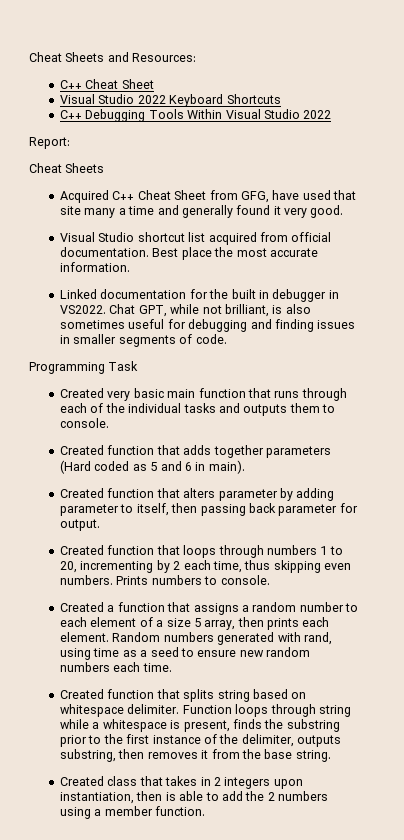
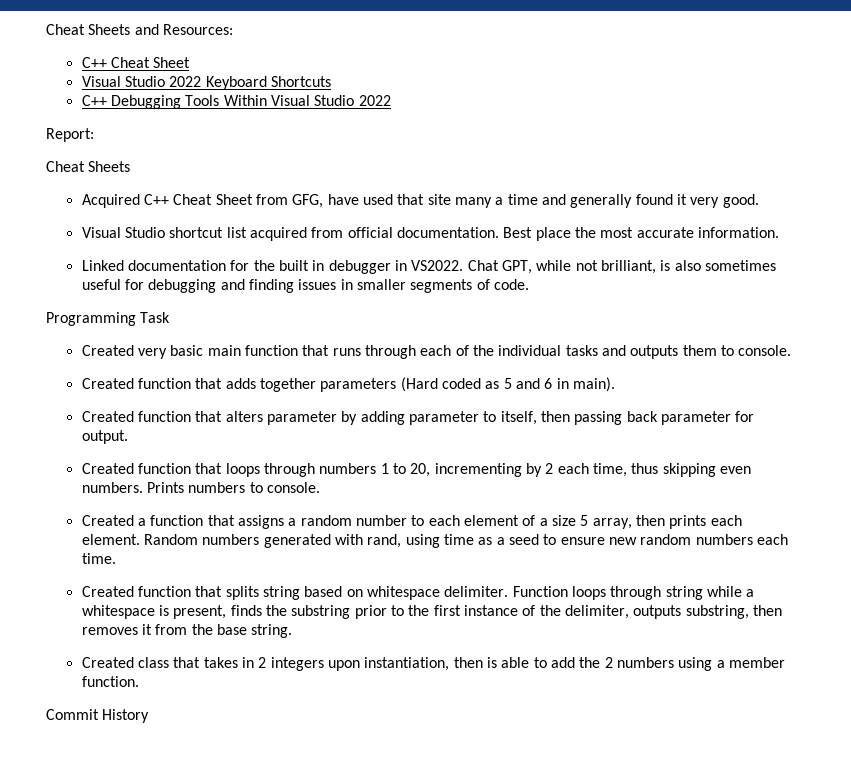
(206, 811) none -> [46,709,150,723] // Commit History

